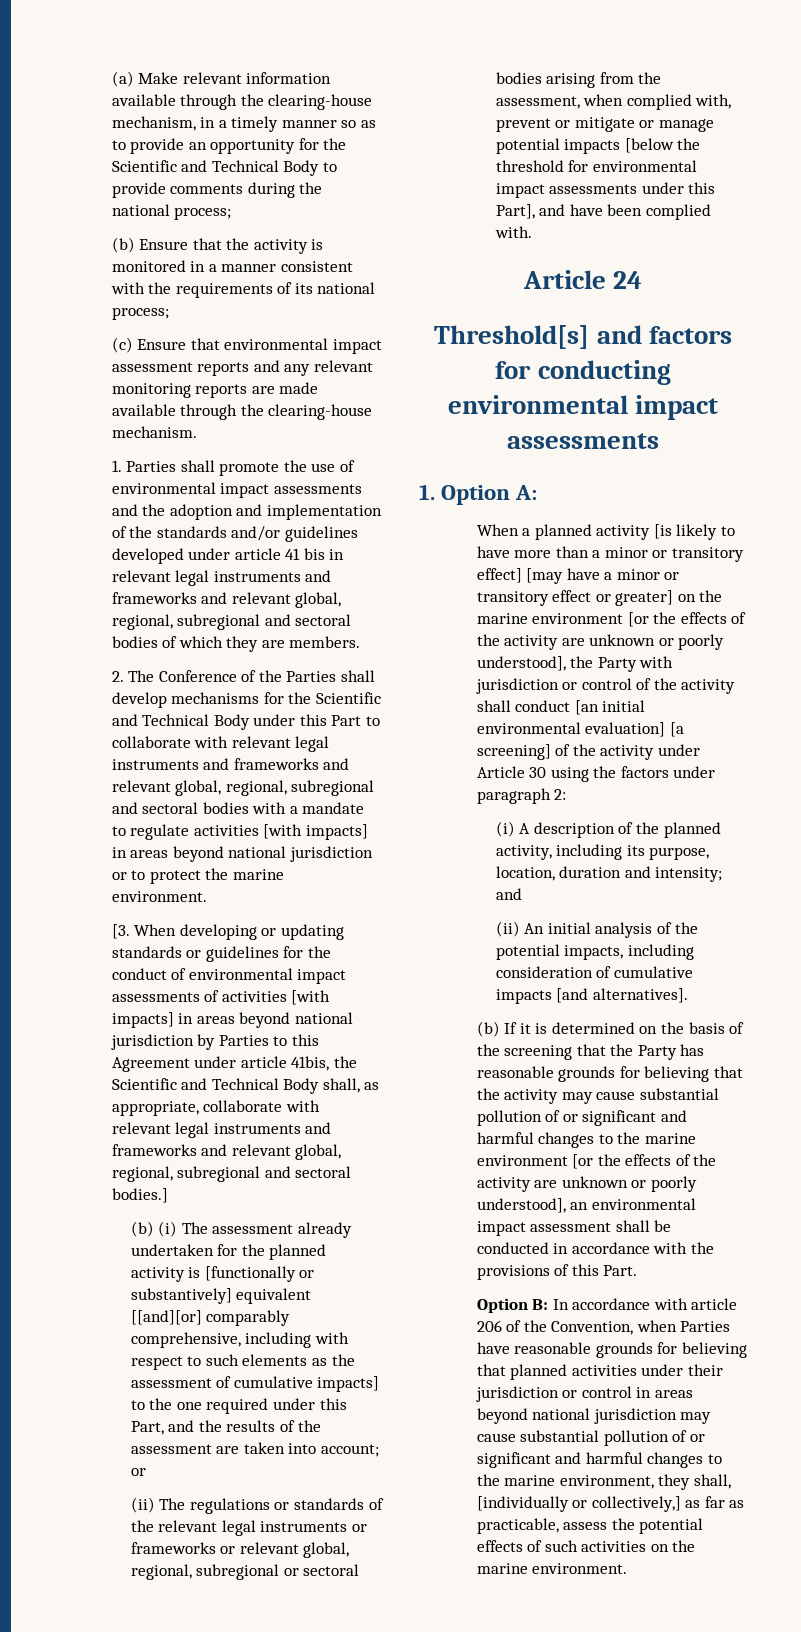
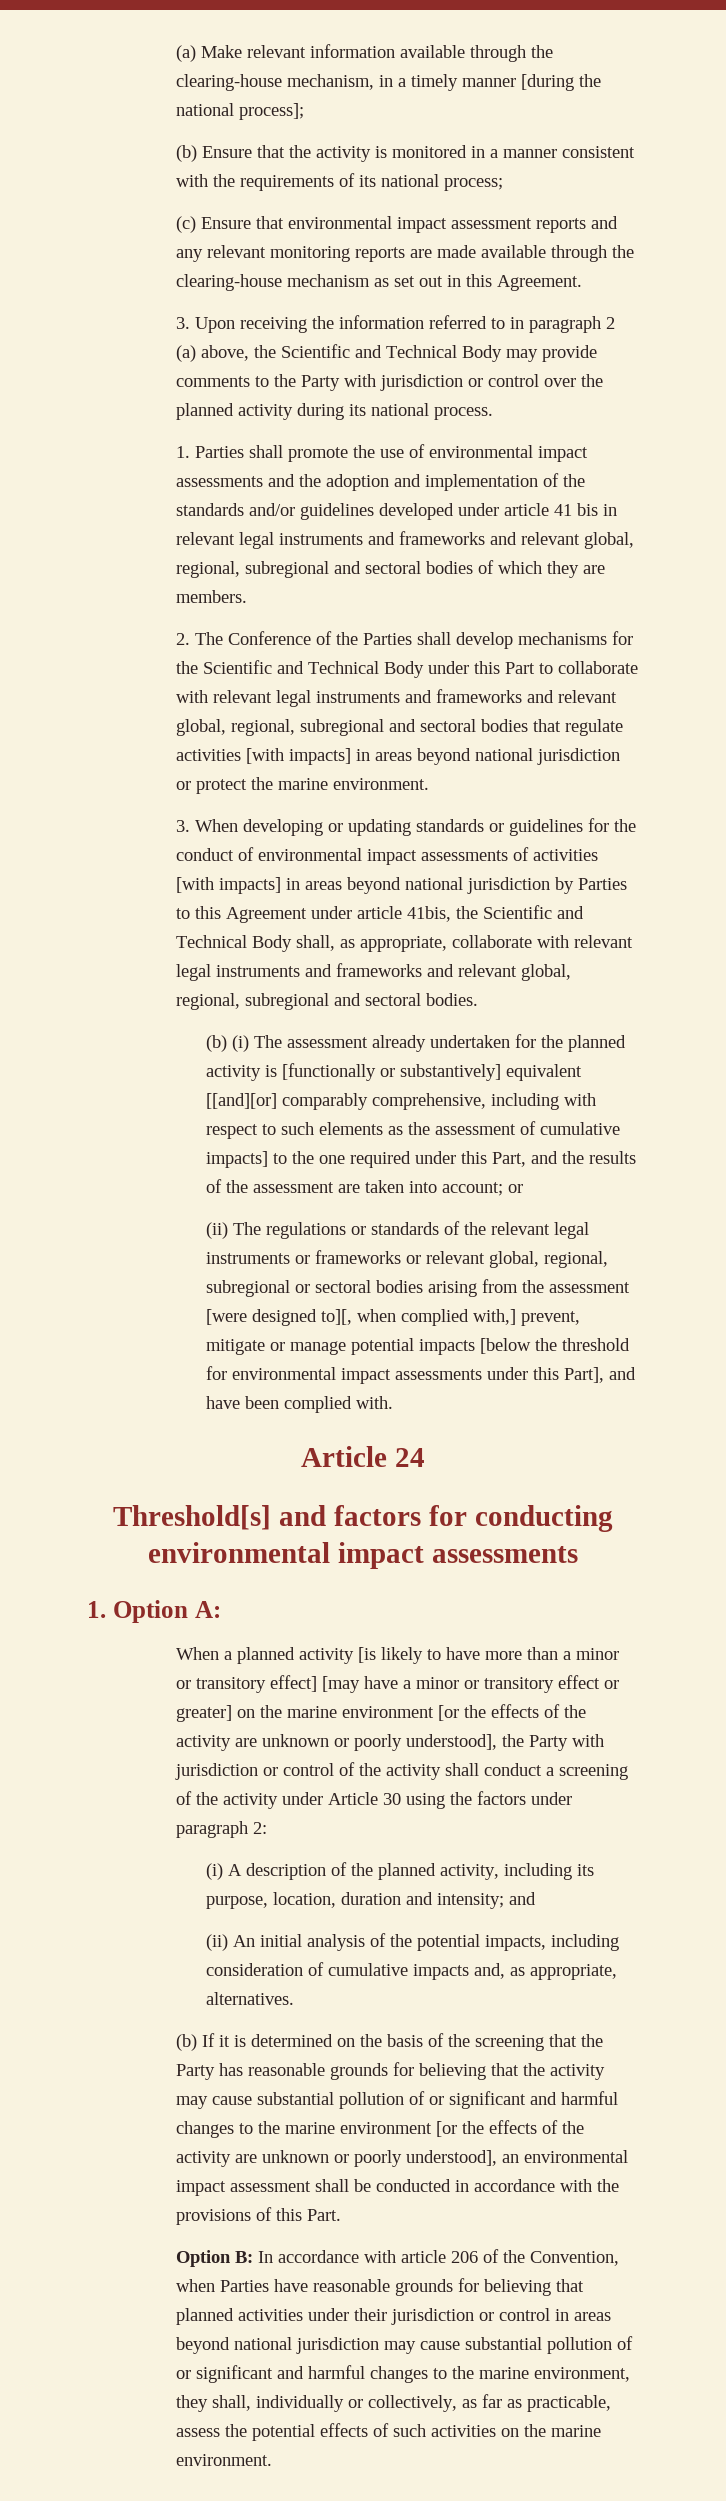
[341,120,377,128] [111,138,347,154] [111,160,337,176] [111,182,295,198] so as to provide an opportunity for the Scientific and Technical Body to provide comments during -> [521,74,575,91] [during
[174,207,232,220] process; -> [239,103,305,120] process];
[111,426,197,438] mechanism. -> [287,274,583,291] [176,315,616,333] [176,344,598,362] [176,374,604,391] [176,403,494,420] mechanism as set out in this Agreement. // 3. Upon receiving the information referred to in paragraph 2 (a) above, the Scientific and Technical Body may provide comments to the Party with jurisdiction or control over the planned activity during its national process.
[252,802,365,814] [111,826,126,836] with a mandate to -> [533,719,562,732] that
[131,870,146,880] to -> (192, 785) none
[111,924,130,939] [3. -> [176,820,191,832] 3.
[111,1188,168,1203] bodies.] -> [426,993,479,1006] bodies.
[495,94,732,110] [495,118,571,132] assessment, when complied with, prevent or -> [548,1282,630,1293] [205,1309,580,1326] assessment [were designed to][, when complied with,] prevent,
[574,700,646,715] [476,722,684,737] [476,744,551,760] [an initial environmental evaluation] [a screening] -> [546,1764,629,1780] a screening
[556,988,688,1003] [and alternatives]. -> [473,1963,617,1980] [205,1992,294,2005] and, as appropriate, alternatives.
[476,1496,681,1512] [individually or collectively,] -> [256,2395,458,2412] individually or collectively,

